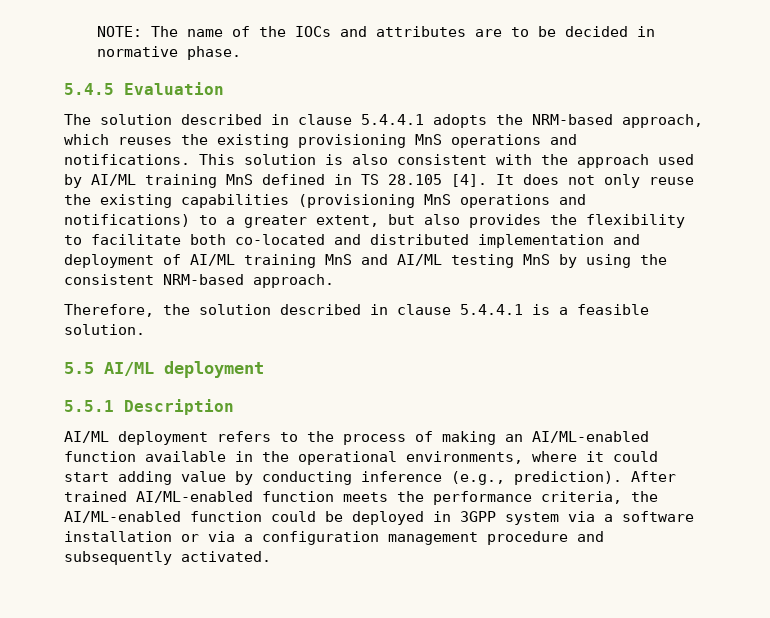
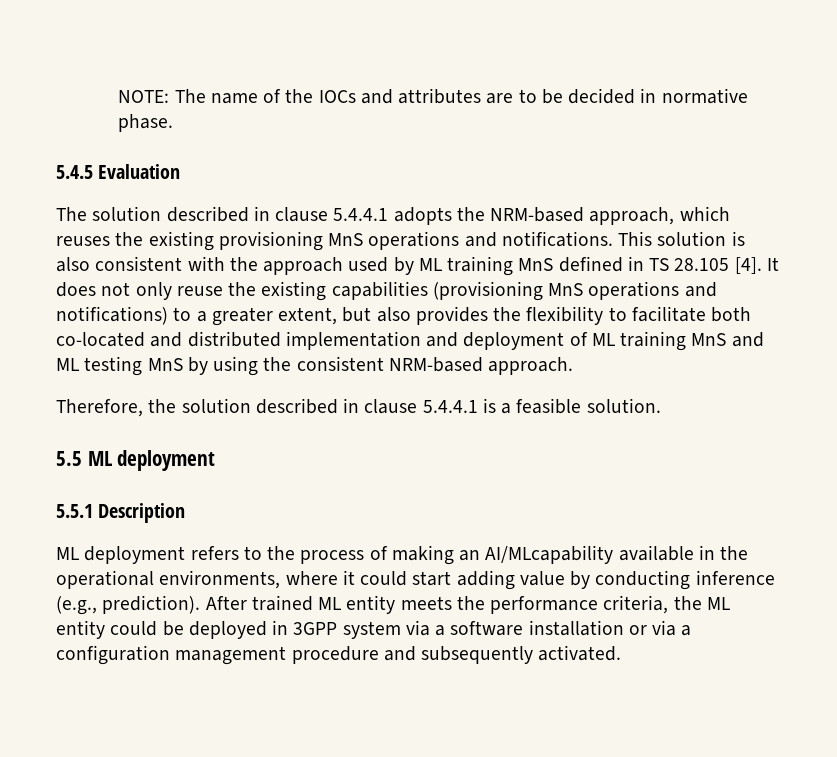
[91,174,136,186] AI/ML -> [418,258,442,271] ML
[190,254,235,266] AI/ML -> [591,333,615,346] ML
[397,254,442,266] AI/ML -> [56,358,79,371] ML
[104,362,154,376] AI/ML -> [87,451,112,466] ML
[64,431,109,443] AI/ML -> [56,547,79,560] ML
[532,431,649,443] [64,451,136,462] AI/ML-enabled function -> [485,545,614,564] AI/MLcapability
[136,491,334,503] AI/ML-enabled function -> [318,595,396,614] ML entity
[64,511,262,523] AI/ML-enabled function -> [706,597,730,610] [56,620,105,639] ML entity

